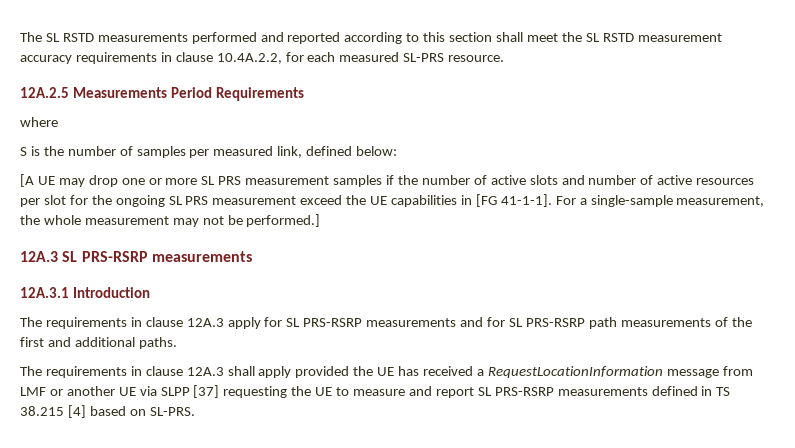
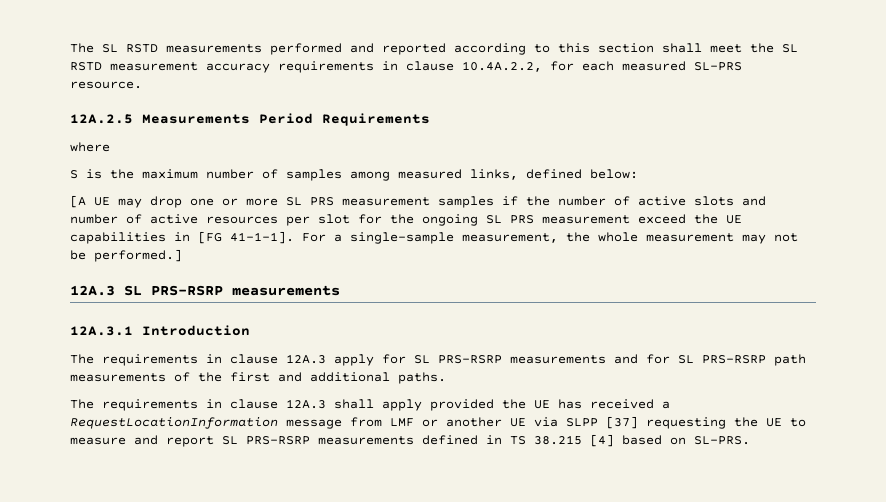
(64, 151) none -> [142,169,198,179] maximum
[189,146,303,158] per measured link, -> [350,169,518,181] among measured links,

